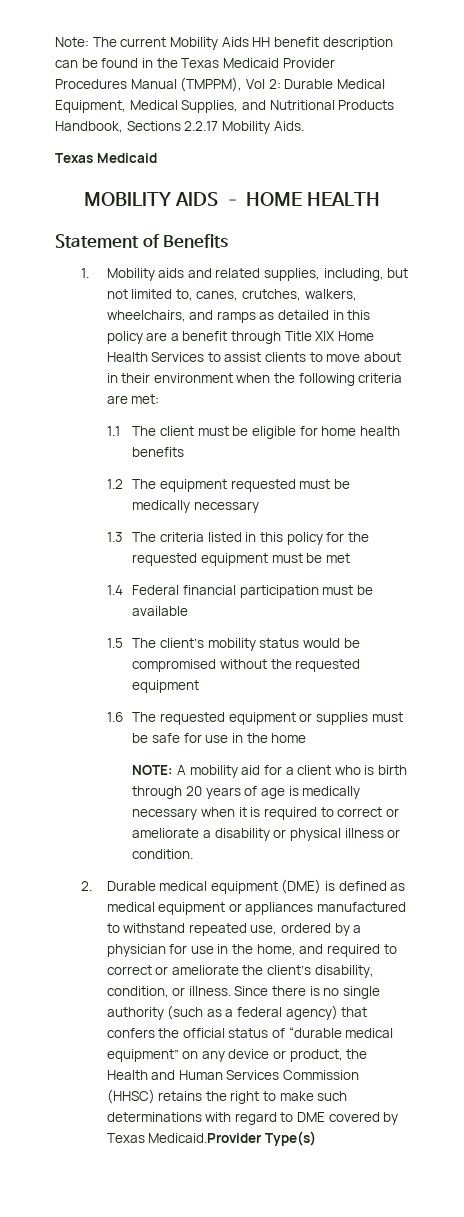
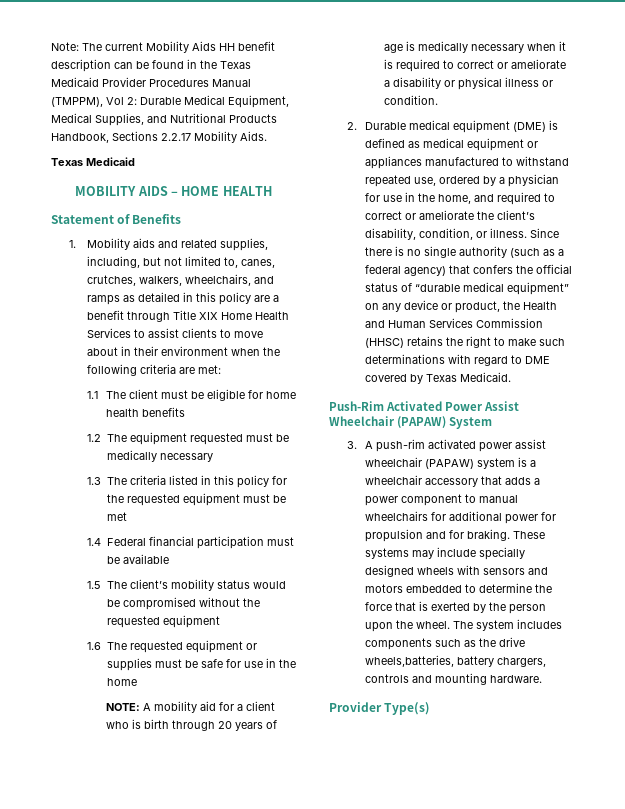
[148,1133,263,1143] Medicaid.Provider -> [460,372,512,382] [329,401,520,411] [329,416,493,429] [347,439,547,452] [365,457,537,469] [365,475,541,487] [365,494,519,506] [365,511,557,524] [365,529,546,542] [365,547,526,560] [365,565,549,577] [365,583,553,593] [365,601,547,614] [365,619,563,632] [365,637,526,650] [365,655,547,667] [365,673,543,685] [329,702,382,712] Medicaid. // Push-Rim Activated Power Assist Wheelchair (PAPAW) System // 3. A push-rim activated power assist wheelchair (PAPAW) system is a wheelchair accessory that adds a power component to manual wheelchairs for additional power for propulsion and for braking. These systems may include specially designed wheels with sensors and motors embedded to determine the force that is exerted by the person upon the wheel. The system includes components such as the drive wheels,batteries, battery chargers, controls and mounting hardware. // Provider

